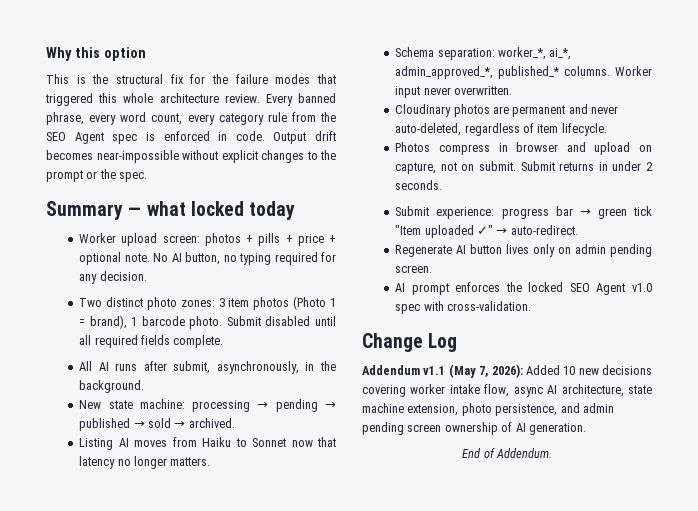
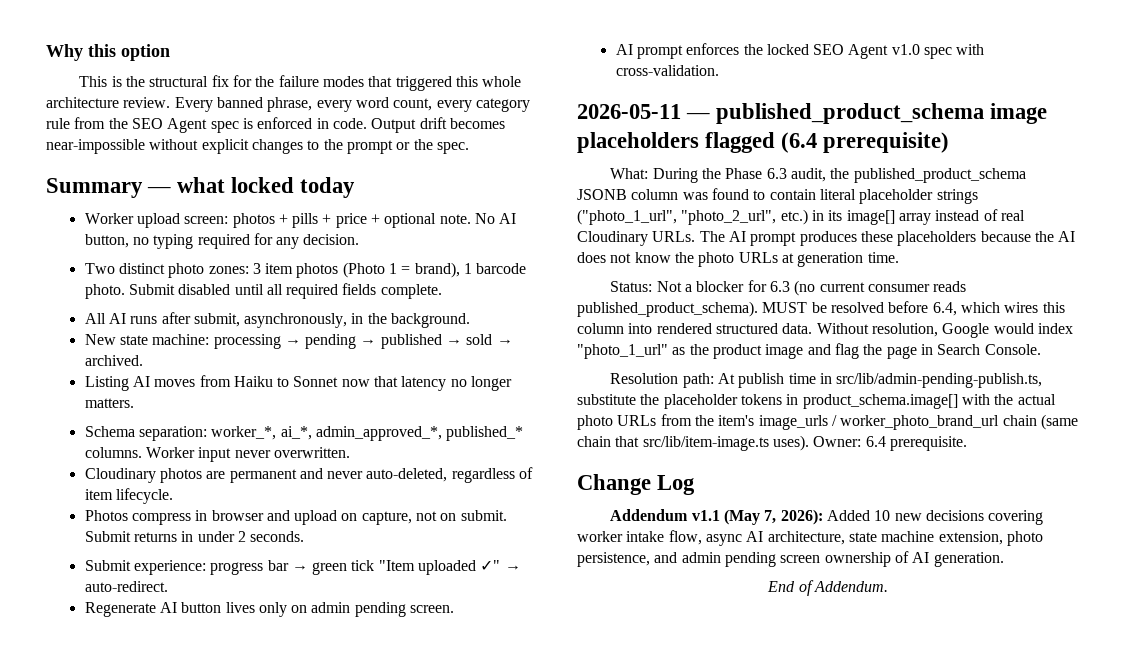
(531, 306) none -> [577,103,1048,124] [577,132,950,153] [610,168,1026,183] [577,188,978,204] [577,209,1025,225] [577,231,1076,246] [577,252,899,267] [610,280,967,296] [577,301,1065,317] [577,323,1073,338] [577,343,1041,359] [610,373,1043,388] [577,394,1056,409] [577,414,1078,430] [577,435,967,451] // 2026-05-11 — published_product_schema image placeholders flagged (6.4 prerequisite) // What: During the Phase 6.3 audit, the published_product_schema JSONB column was found to contain literal placeholder strings ("photo_1_url", "photo_2_url", etc.) in its image[] array instead of real Cloudinary URLs. The AI prompt produces these placeholders because the AI does not know the photo URLs at generation time. // Status: Not a blocker for 6.3 (no current consumer reads published_product_schema). MUST be resolved before 6.4, which wires this column into rendered structured data. Without resolution, Google would index "photo_1_url" as the product image and flag the page in Search Console. // Resolution path: At publish time in src/lib/admin-pending-publish.ts, substitute the placeholder tokens in product_schema.image[] with the actual photo URLs from the item's image_urls / worker_photo_brand_url chain (same chain that src/lib/item-image.ts uses). Owner: 6.4 prerequisite.

